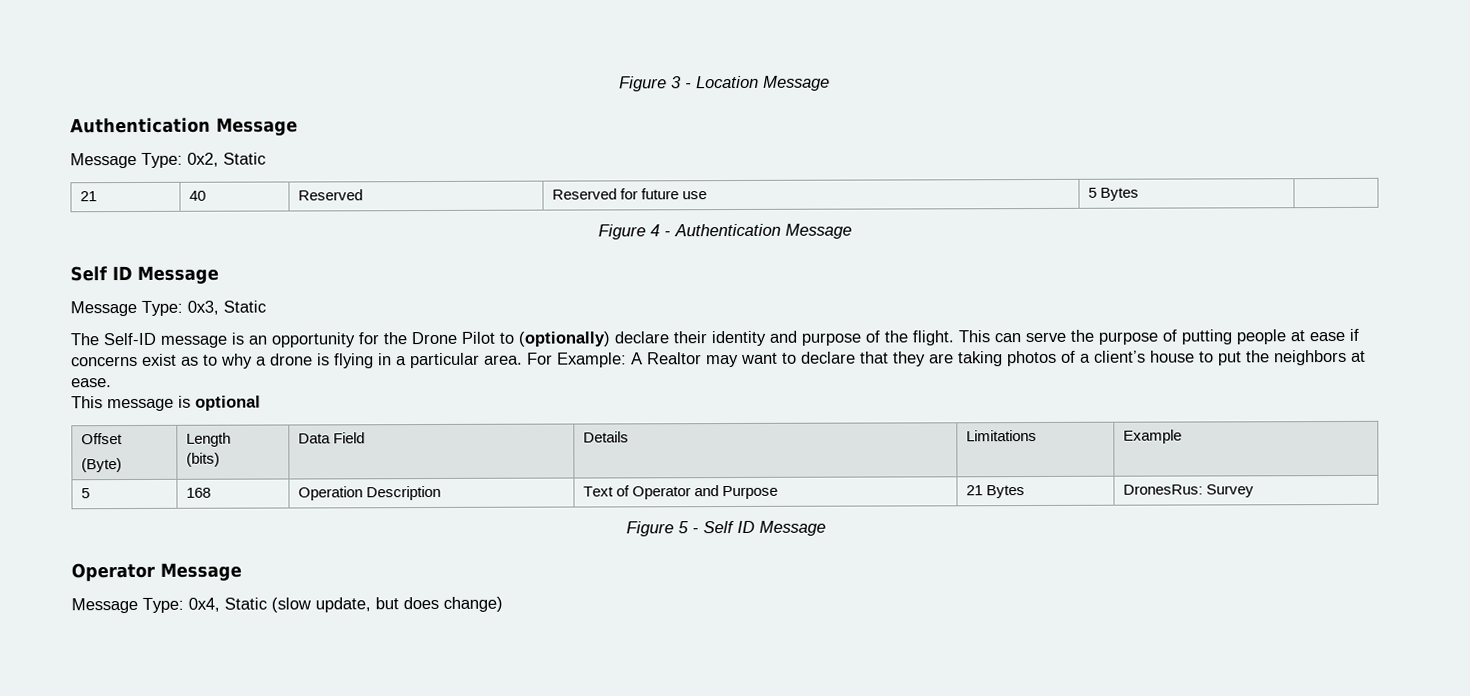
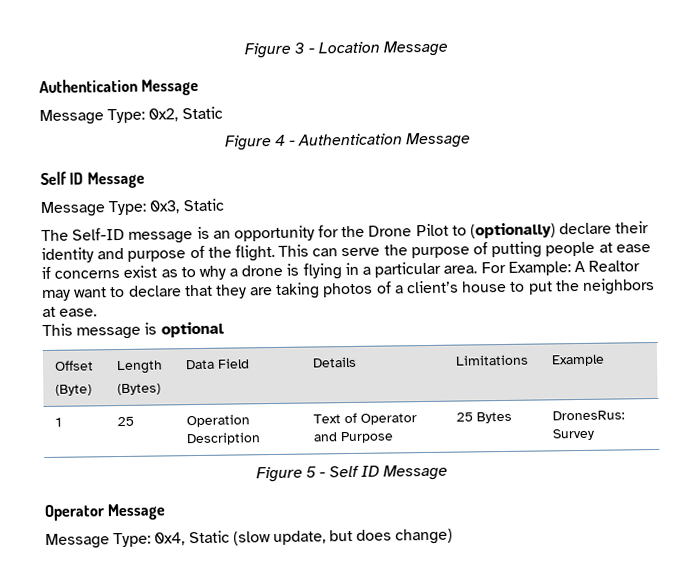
[79,191,97,202] [188,190,206,201] [297,189,363,201] [551,188,707,200] [1087,187,1139,201] // 21 | 40 | Reserved | Reserved for future use | 5 Bytes | -> (223, 113) none
[185,452,220,467] (bits) -> [116,383,161,396] (Bytes)
[80,488,90,499] [185,487,211,498] 5 | 168 -> [54,417,62,427] [116,416,134,427] 1 | 25
[965,485,983,496] 21 -> [455,412,473,422] 25

